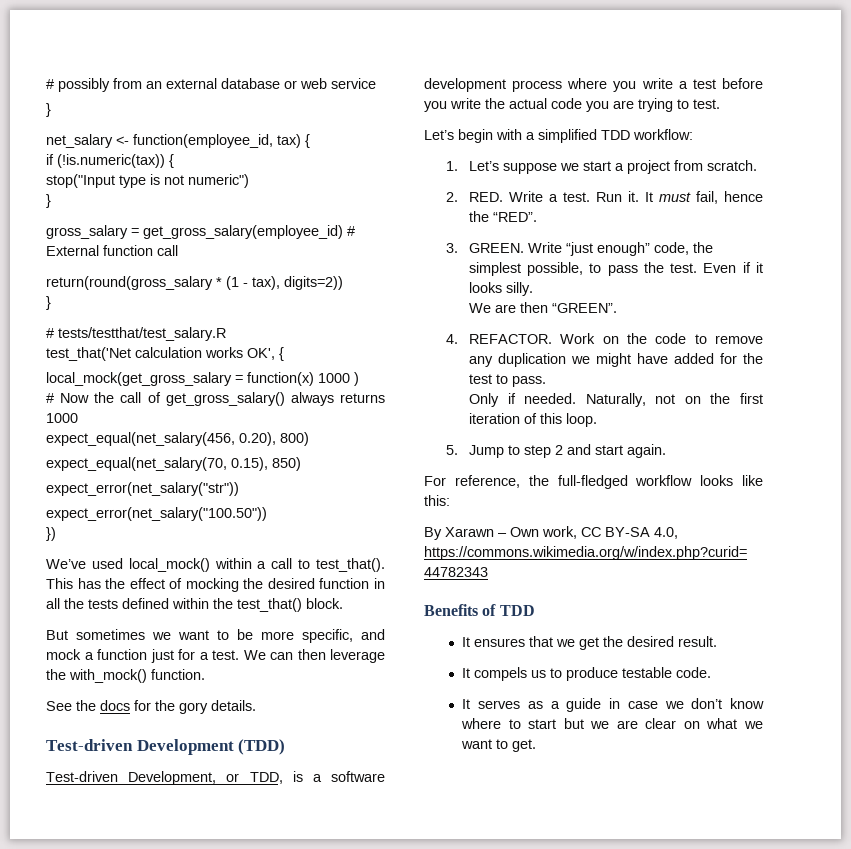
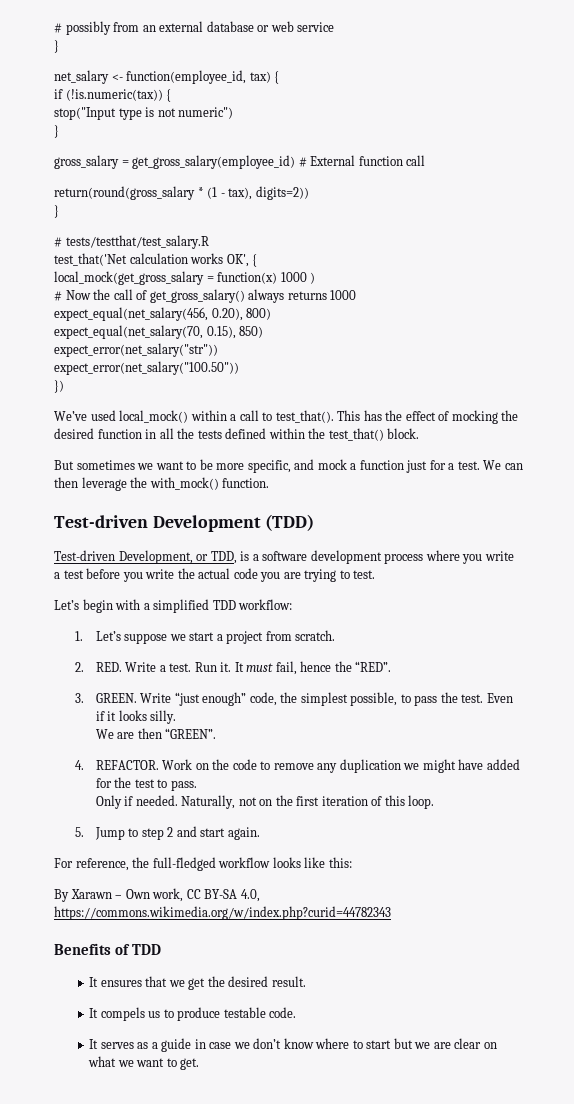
[46,700,256,714] // See the docs for the gory details. -> (270, 483) none

